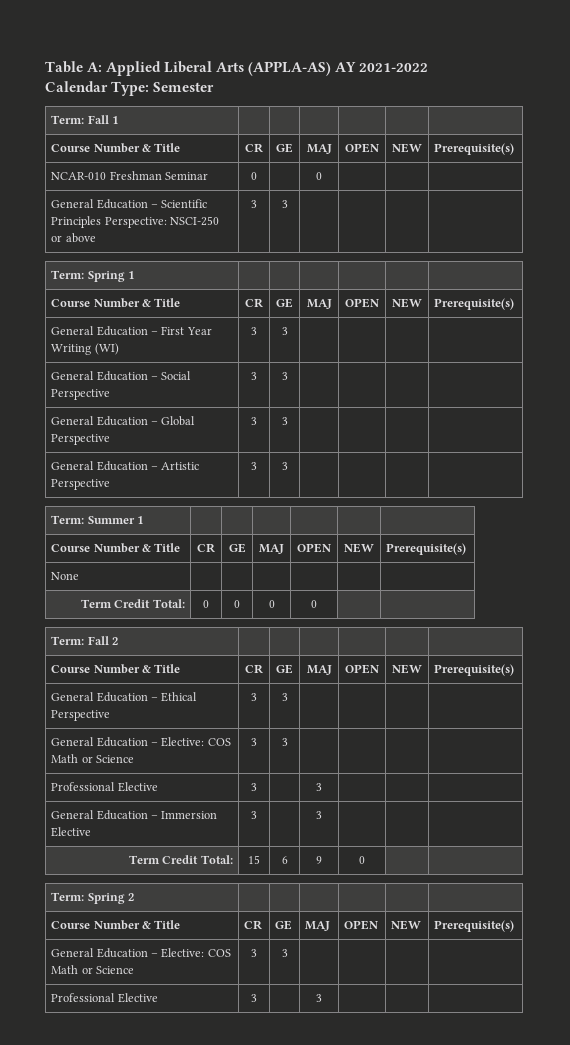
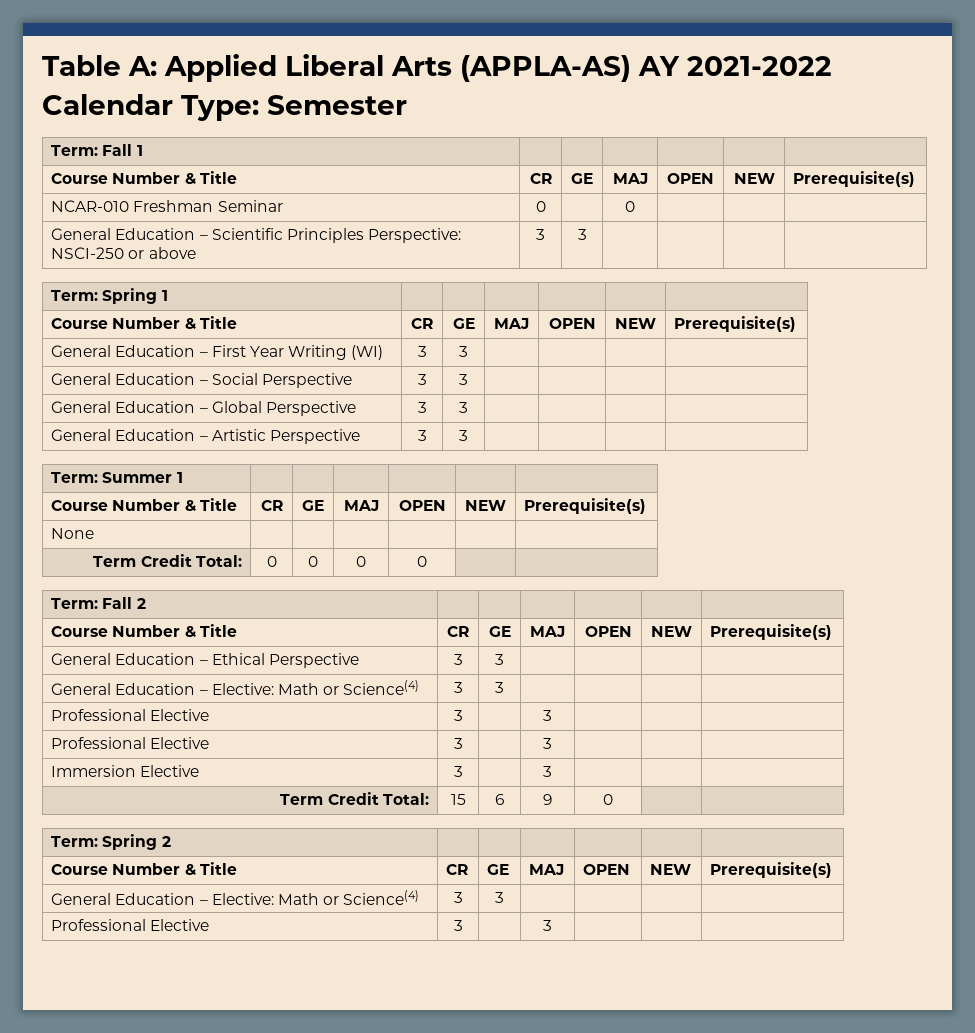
[207,738,231,746] [51,754,134,763] COS Math or Science -> [278,680,420,695] Math or Science(4)
[51,810,158,820] General Education – -> [51,737,210,749] [453,738,463,749] [543,738,552,749] Professional Elective | 3 | | 3 | | | //
[207,949,231,957] [51,965,134,974] COS Math or Science -> [278,890,420,905] Math or Science(4)

